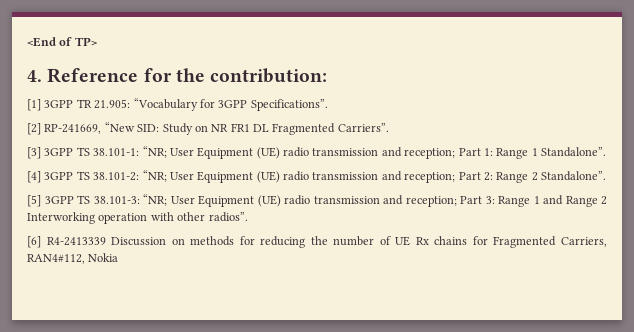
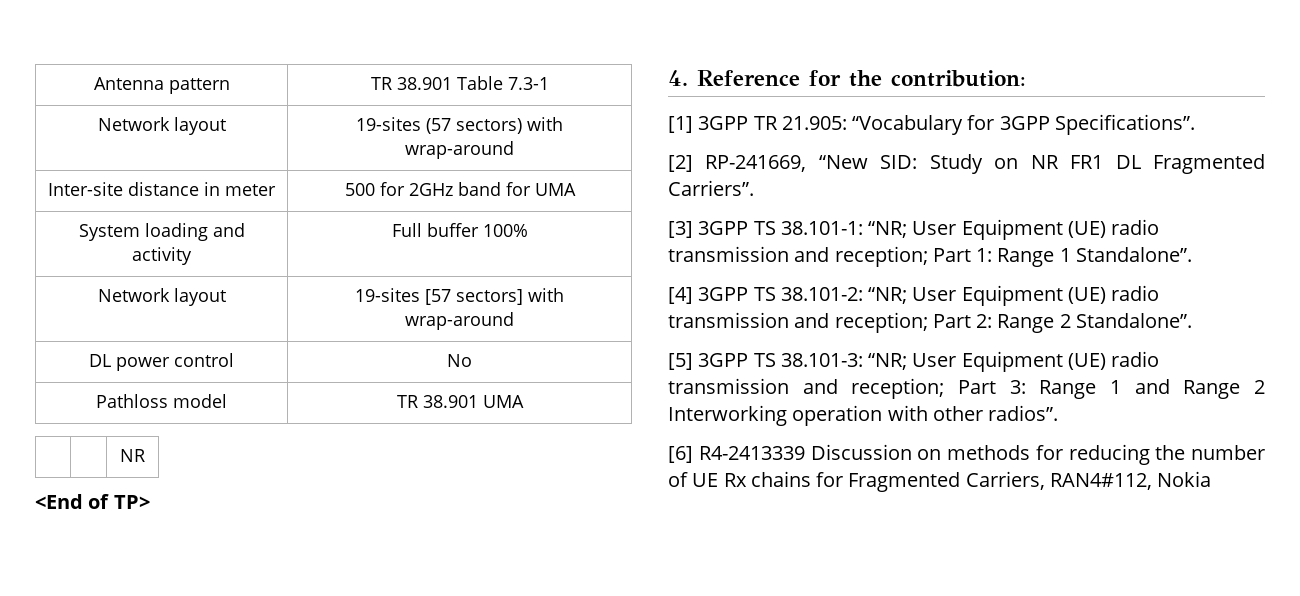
(27, 42) none -> [93,77,230,94] [370,76,549,90] [97,117,226,135] [356,117,563,134] [405,141,514,159] [48,182,276,196] [344,182,576,196] [78,223,245,241] [132,247,192,265] [391,223,528,237] [97,288,226,306] [355,288,564,305] [405,312,514,330] [89,353,234,371] [447,354,472,367] [96,394,227,408] [396,395,524,408] [120,449,145,462] Antenna pattern | TR 38.901 Table 7.3-1 // Network layout | 19-sites (57 sectors) with wrap-around // Inter-site distance in meter | 500 for 2GHz band for UMA // System loading and activity | Full buffer 100% // Network layout | 19-sites [57 sectors] with wrap-around // DL power control | No // Pathloss model | TR 38.901 UMA // | | NR //

